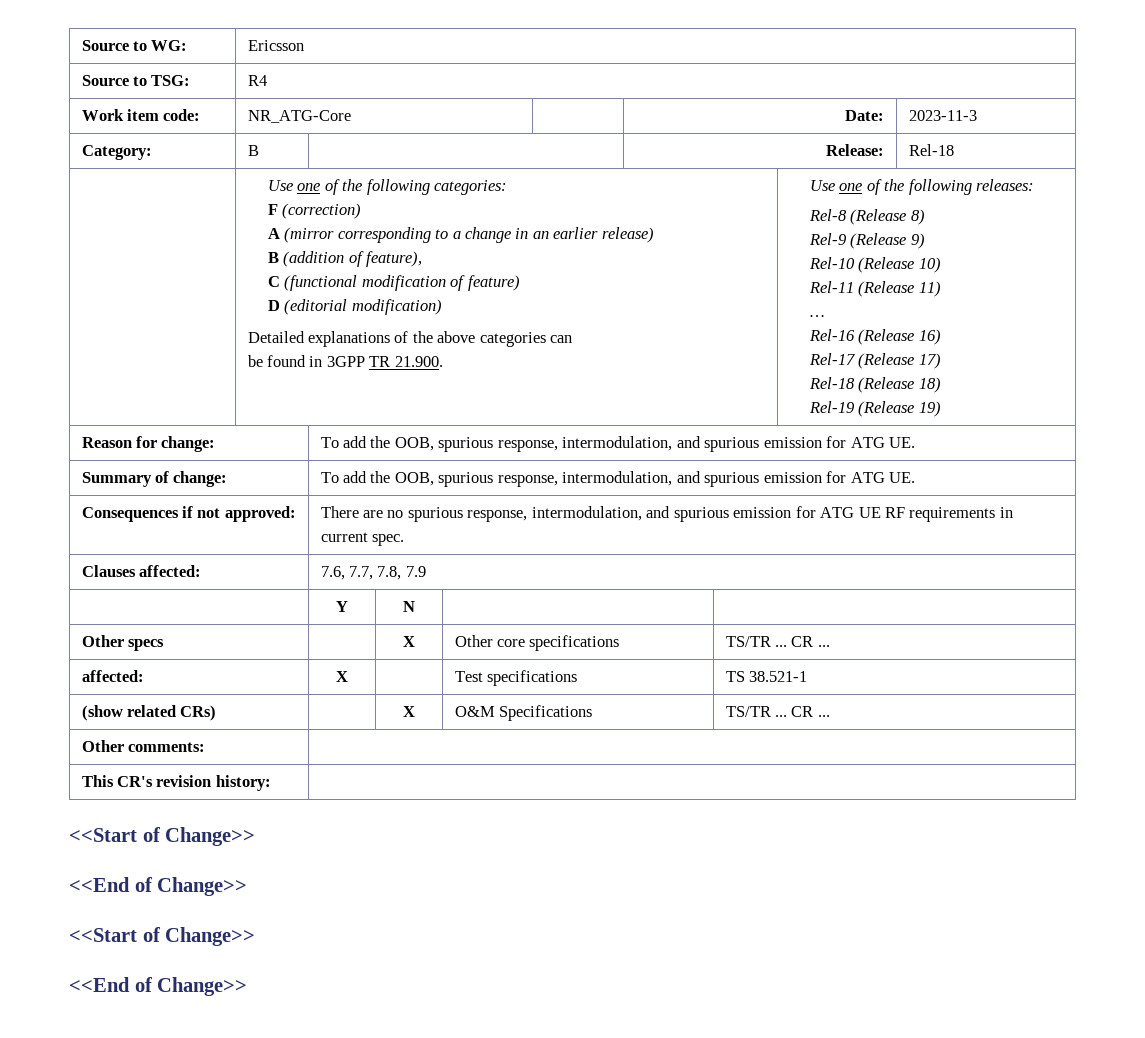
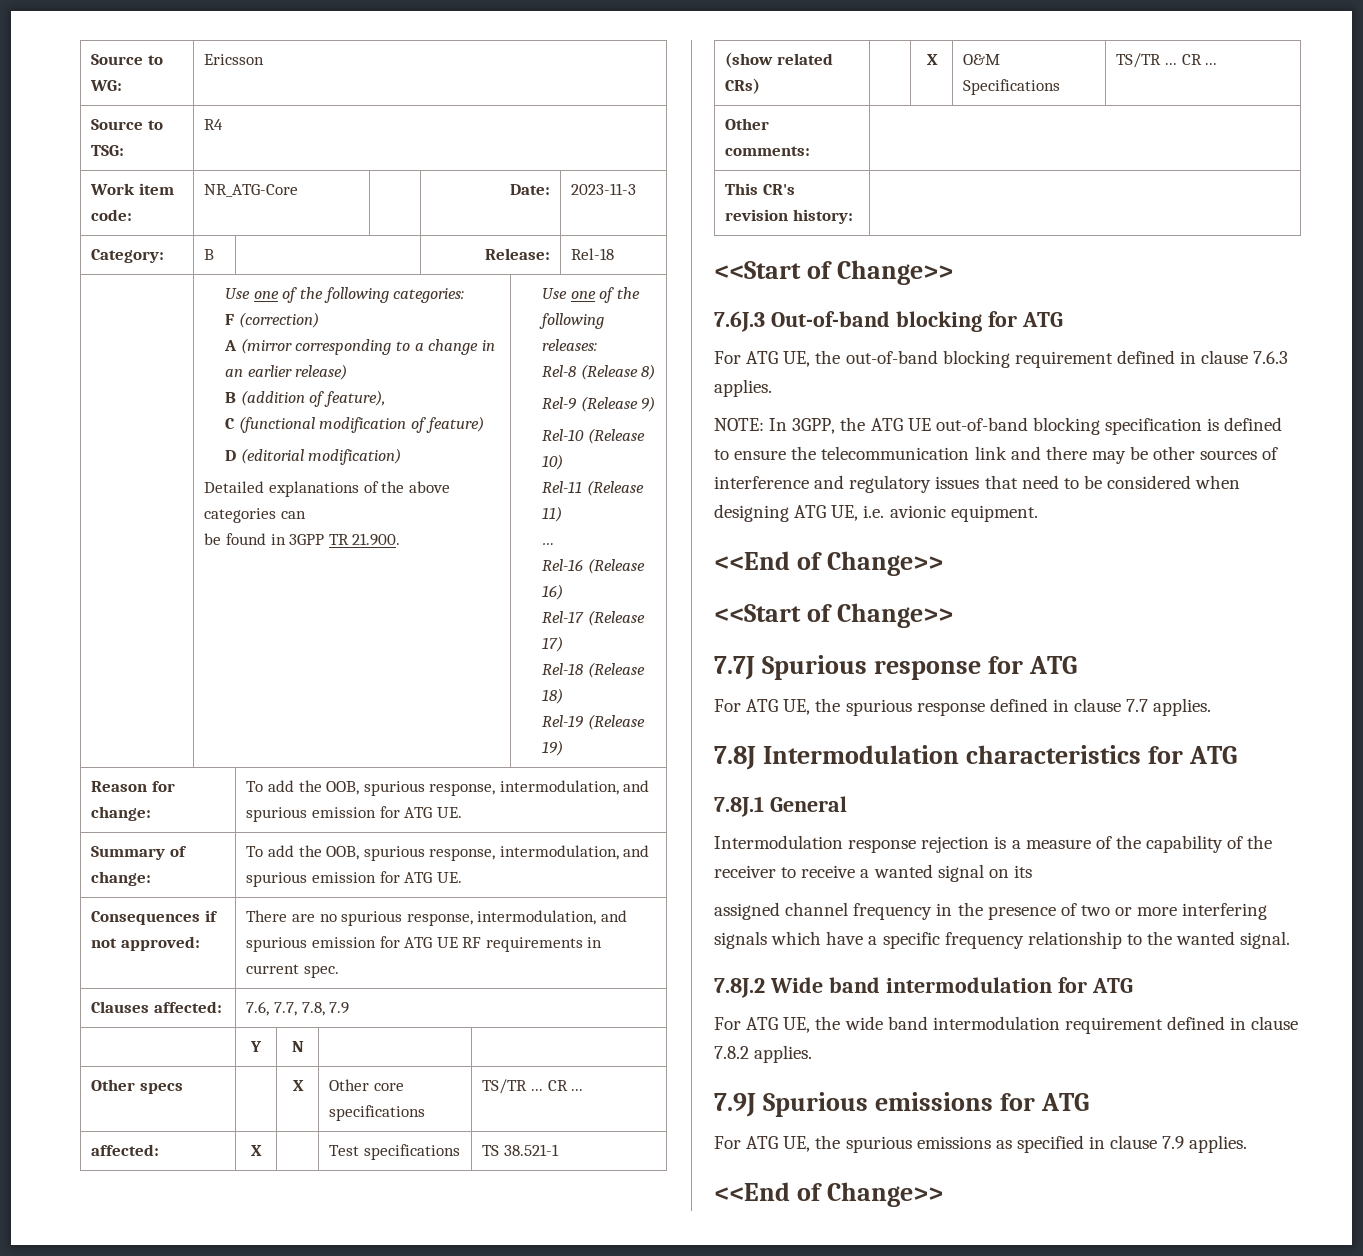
(256, 836) none -> [714,311,1063,332] [714,350,1289,368] [714,379,772,397] [714,417,1283,435] [714,446,1279,464] [714,475,1241,493] [714,504,1038,522] // 7.6J.3 Out-of-band blocking for ATG // For ATG UE, the out-of-band blocking requirement defined in clause 7.6.3 applies. // NOTE: In 3GPP, the ATG UE out-of-band blocking specification is defined to ensure the telecommunication link and there may be other sources of interference and regulatory issues that need to be considered when designing ATG UE, i.e. avionic equipment.
(256, 936) none -> [714,655,1077,680] [714,698,1212,716] [714,745,1237,770] [714,796,847,817] [714,835,1273,853] [714,864,1032,882] [714,902,1268,920] [714,931,1291,949] [714,977,1133,998] [714,1016,1299,1034] [714,1045,813,1063] [714,1092,1089,1117] [714,1135,1248,1153] // 7.7J Spurious response for ATG // For ATG UE, the spurious response defined in clause 7.7 applies. // 7.8J Intermodulation characteristics for ATG // 7.8J.1 General // Intermodulation response rejection is a measure of the capability of the receiver to receive a wanted signal on its // assigned channel frequency in the presence of two or more interfering signals which have a specific frequency relationship to the wanted signal. // 7.8J.2 Wide band intermodulation for ATG // For ATG UE, the wide band intermodulation requirement defined in clause 7.8.2 applies. // 7.9J Spurious emissions for ATG // For ATG UE, the spurious emissions as specified in clause 7.9 applies.

